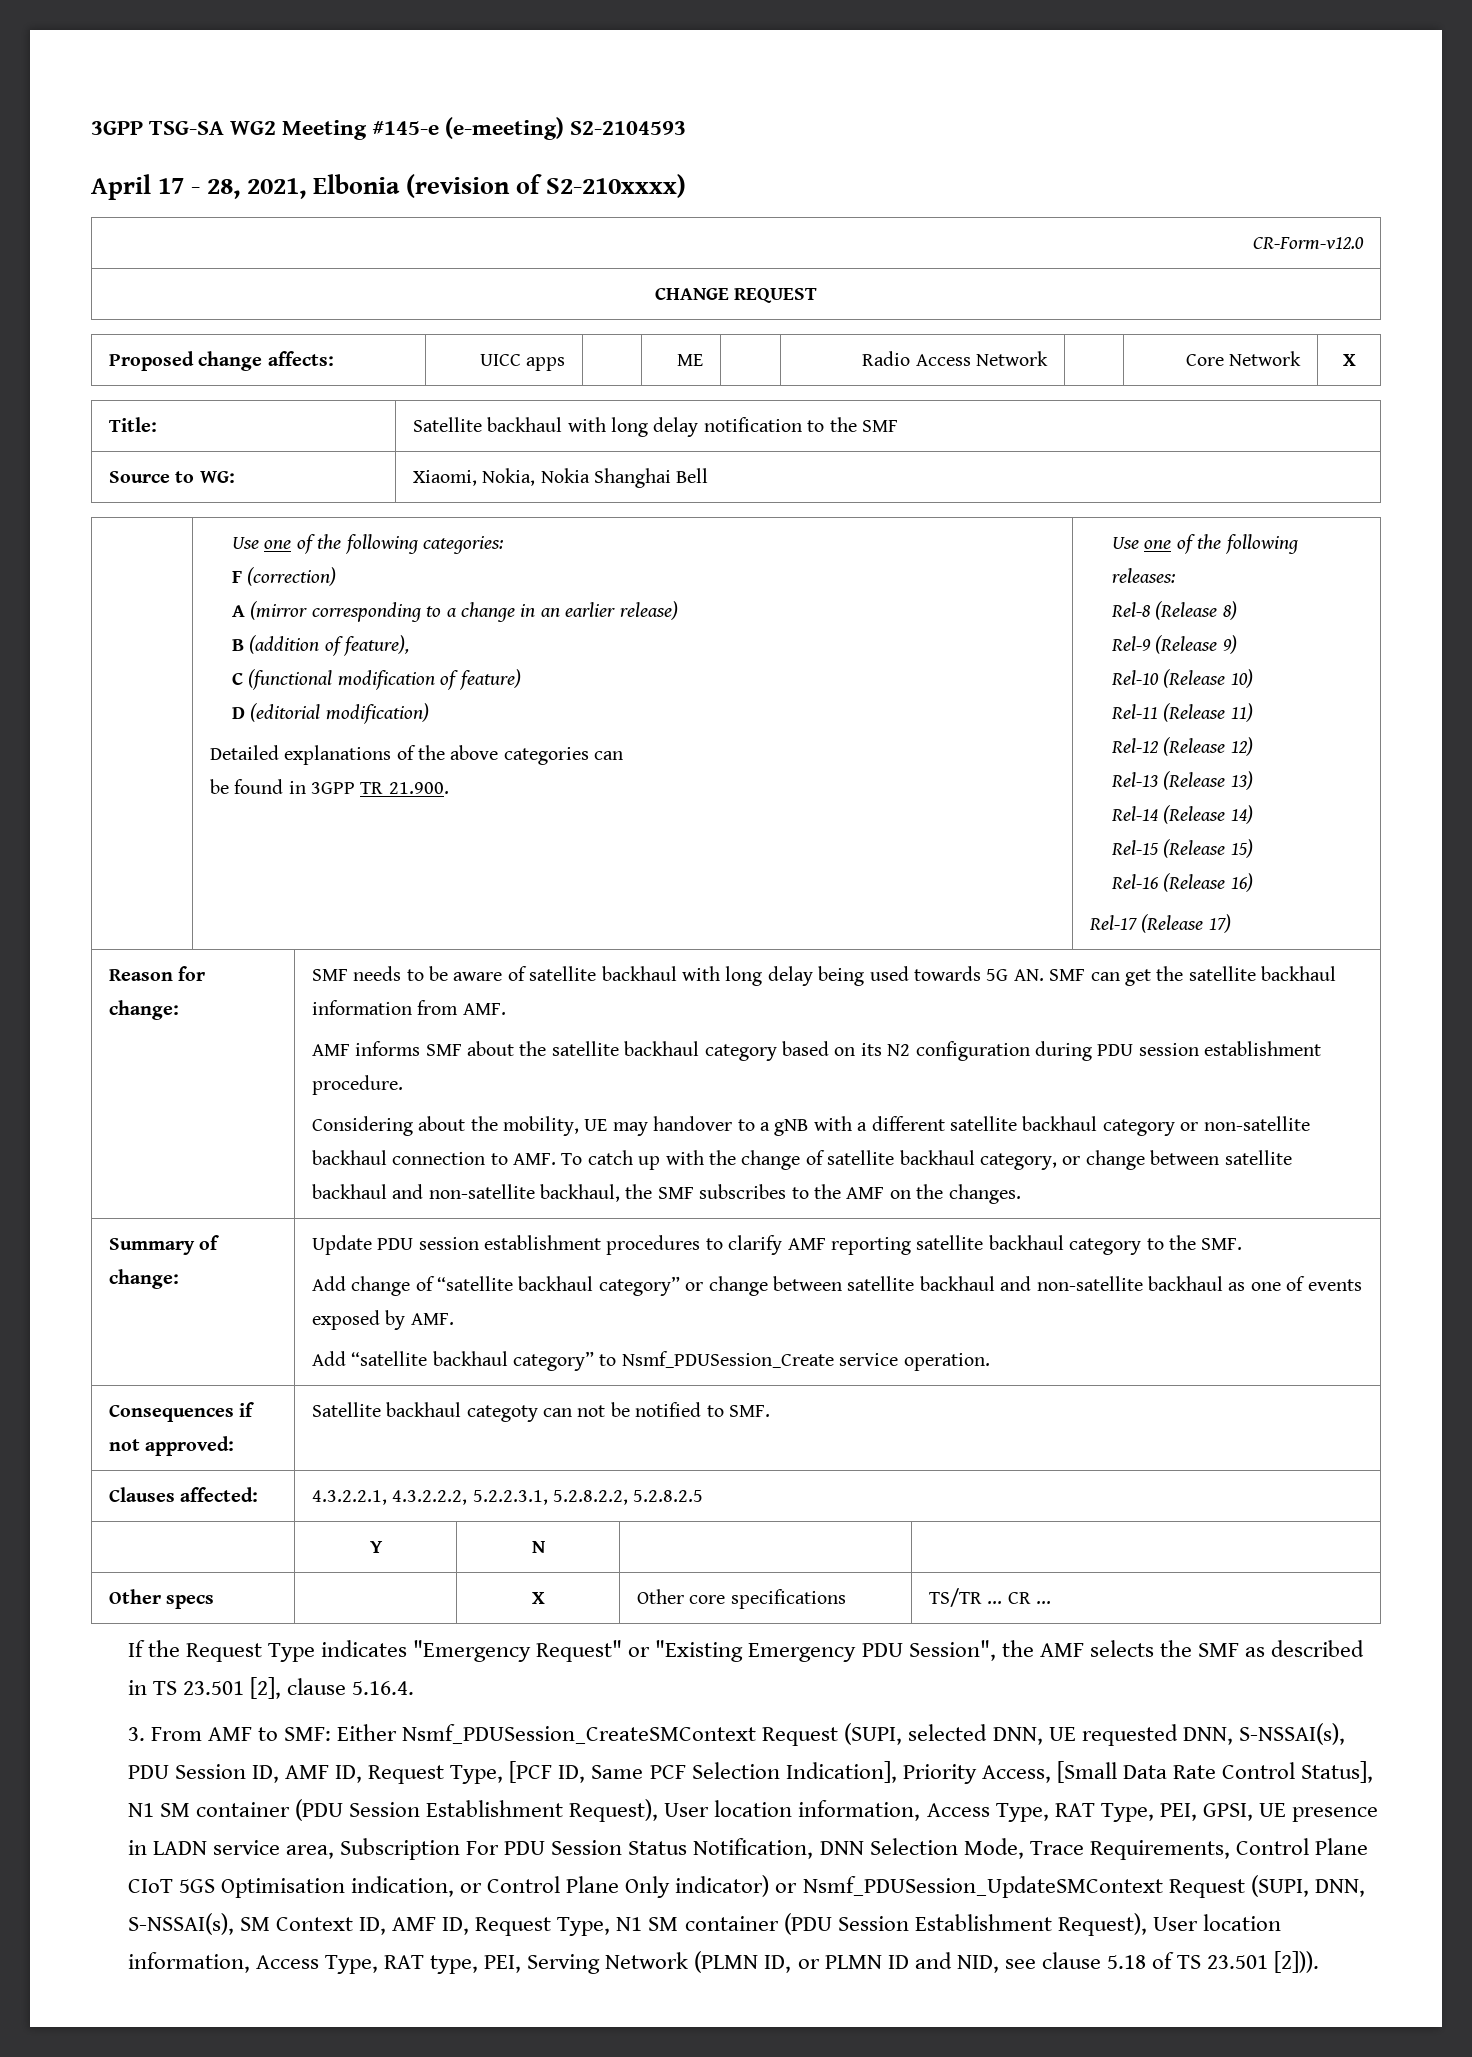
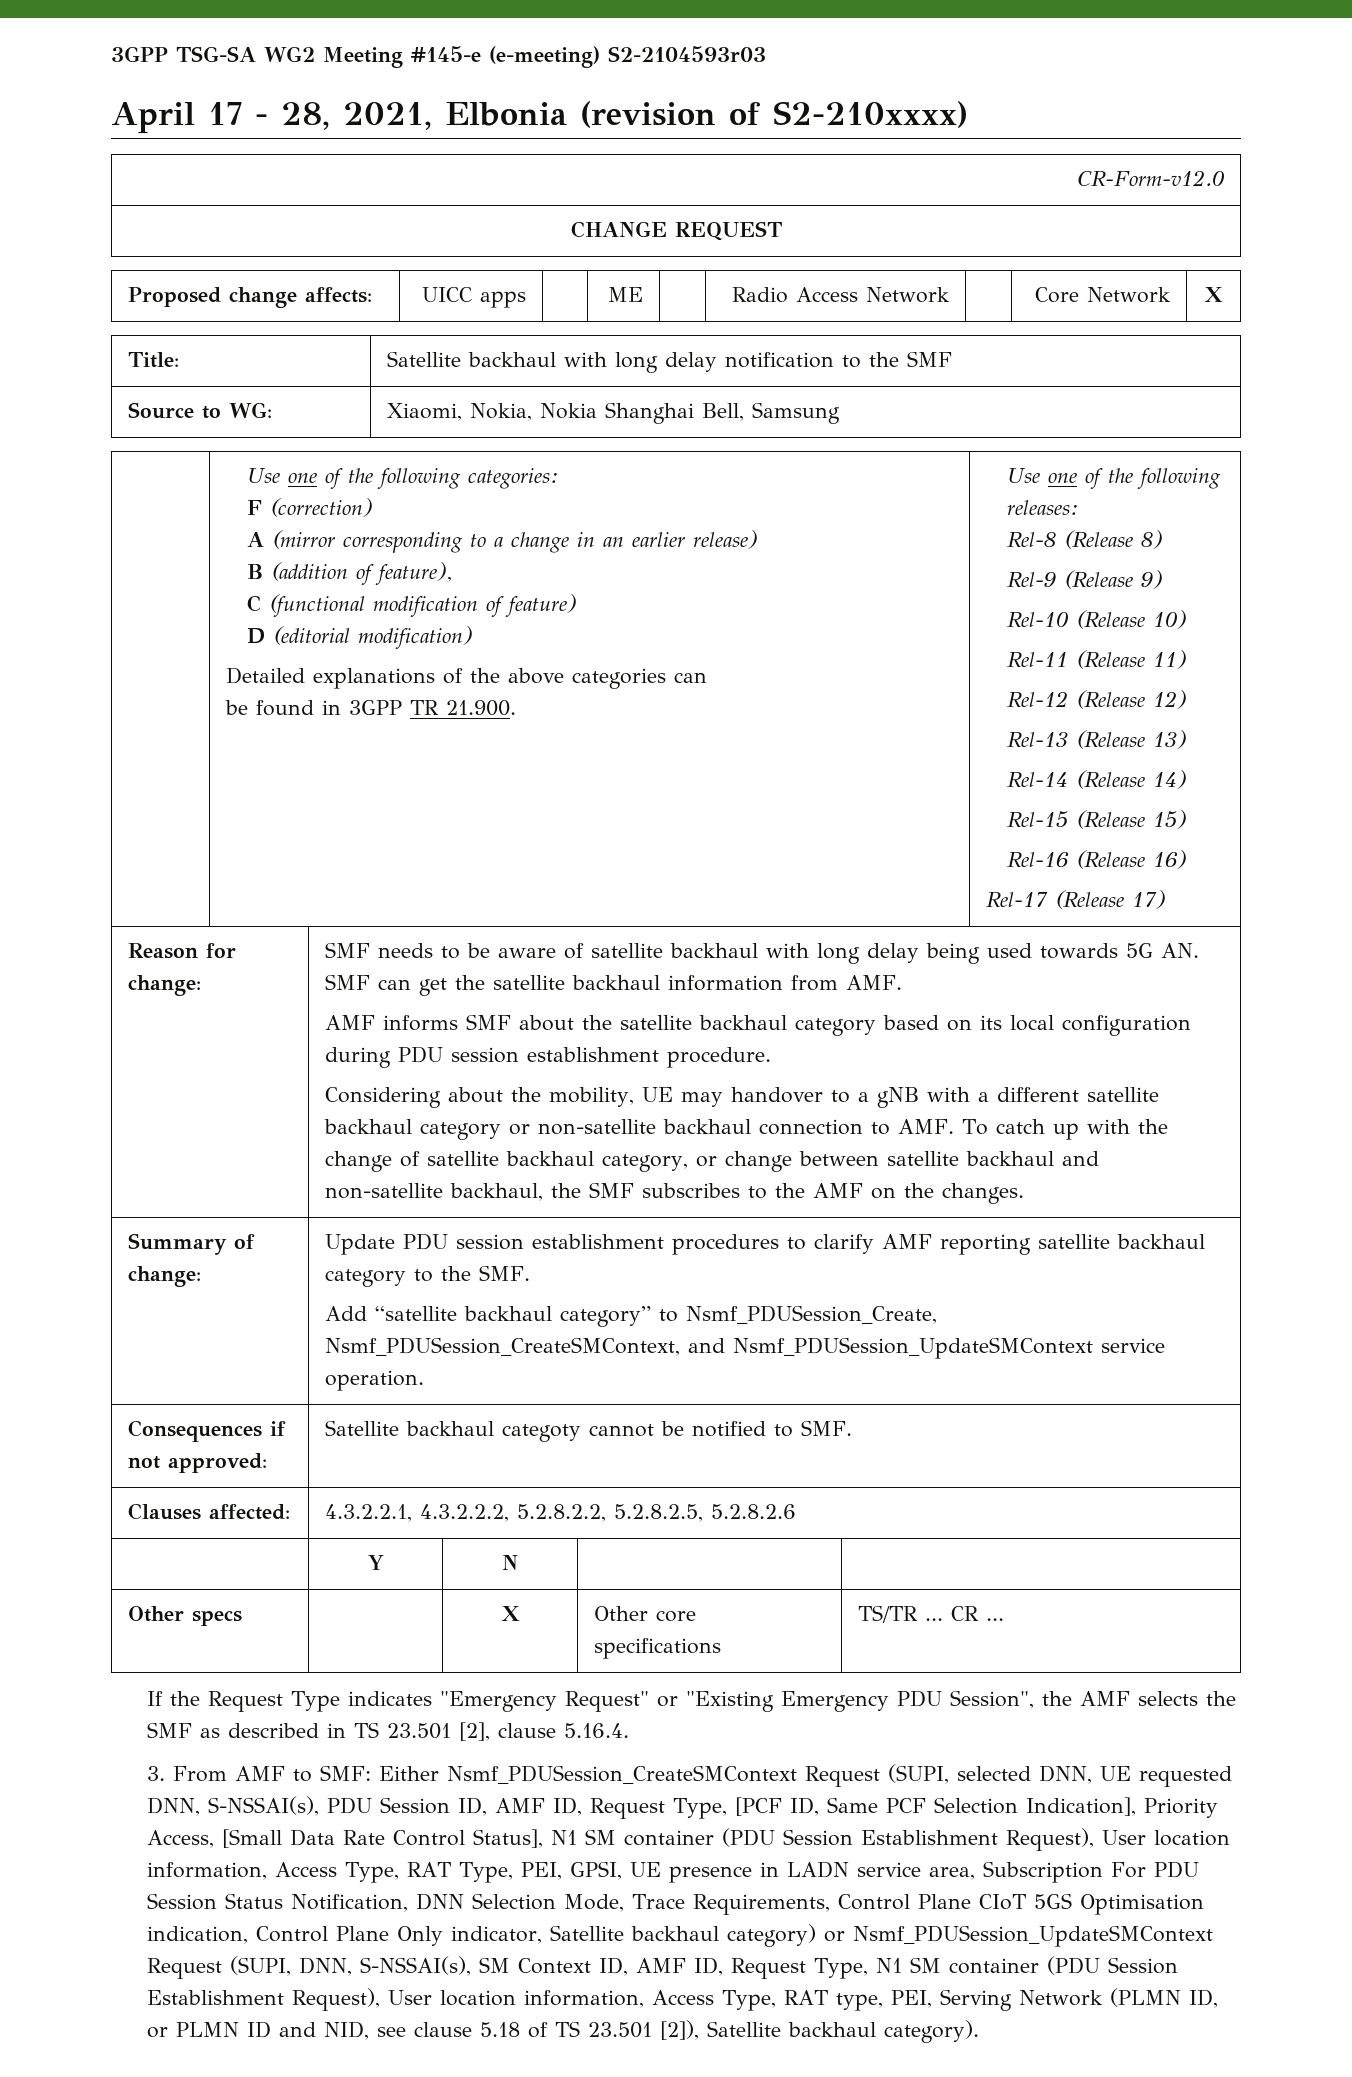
[570,121,687,135] S2-2104593 -> [608,46,766,62] S2-2104593r03
[676,468,709,483] Bell -> [701,402,840,424] Bell, Samsung
[887,1044,911,1056] N2 -> [1009,1015,1054,1031] local
[311,1276,1362,1296] [311,1310,454,1330] // Add change of “satellite backhaul category” or change between satellite backhaul and non-satellite backhaul as one of events exposed by AMF. -> (530, 1273) none
[621,1351,834,1368] Nsmf_PDUSession_Create -> [685,1305,937,1324] [324,1337,1093,1359] Nsmf_PDUSession_Create, Nsmf_PDUSession_CreateSMContext, and Nsmf_PDUSession_UpdateSMContext
[543,1405,606,1417] can not -> [588,1424,654,1437] cannot
[472,1490,704,1505] 5.2.2.3.1, 5.2.8.2.2, 5.2.8.2.5 -> [516,1504,796,1522] 5.2.8.2.2, 5.2.8.2.5, 5.2.8.2.6
[460,1883,483,1893] or -> (249, 1935) none
[675,1875,770,1897] indicator) -> [451,1924,817,1947] indicator, Satellite backhaul category)
[1274,1951,1320,1973] [2])). -> [660,2020,980,2043] [2]), Satellite backhaul category).

